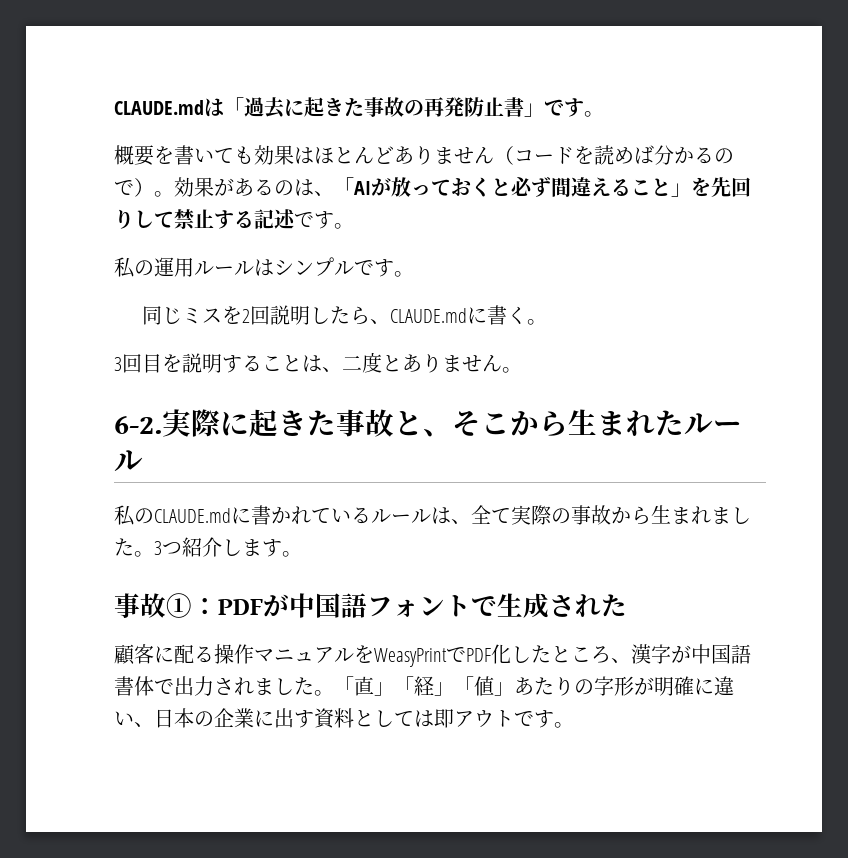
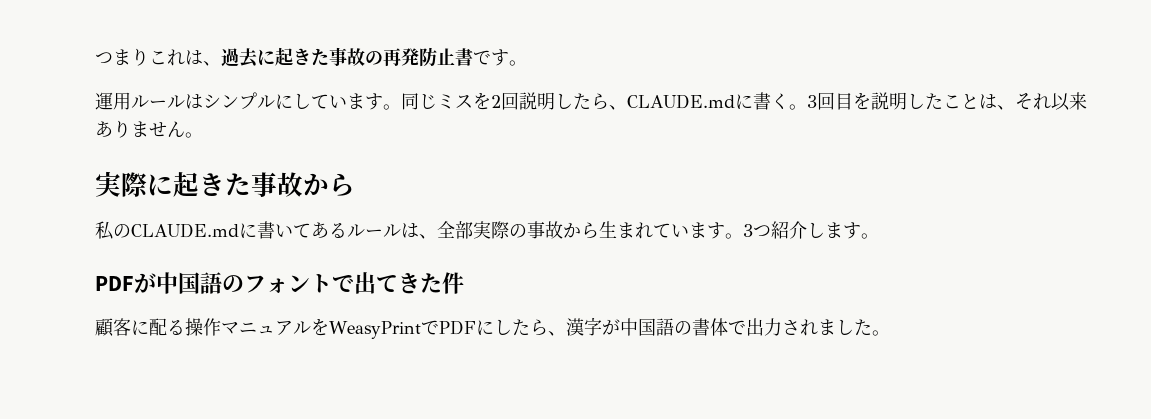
[114,97,244,117] CLAUDE.mdは「 -> [95,48,221,66] つまりこれは、
[524,98,604,117] [114,145,734,166] [114,176,751,197] [114,209,354,230] [114,257,154,278] 」です。 // 概要を書いても効果はほとんどありません（コードを読めば分かるので）。効果があるのは、「AIが放っておくと必ず間違えること」を先回りして禁止する記述です。 // 私の -> [473,49,527,66] です。 //
[354,259,414,277] です。 // -> [275,93,401,110] にしています。
(547, 322) // -> (807, 107) none
[222,355,262,373] する -> [907,93,943,110] した
[342,352,402,373] 二度と -> [1015,92,1087,111] それ以来
[114,416,162,434] 6-2. -> (203, 135) none
[394,409,742,437] [114,450,143,471] と、そこから生まれたルール -> [303,173,355,197] から
[271,506,351,525] かれてい -> [275,222,329,238] いてあ
[491,508,511,523] て -> [455,221,473,239] 部
[711,507,751,524] [114,538,134,556] ました -> [653,222,725,239] ています
[114,593,218,618] 事故①： -> (879, 236) none
(367, 605) none -> [222,275,244,292] の
[497,593,627,618] 生成された -> [354,272,464,294] 出てきた件
[491,644,611,664] 化したところ -> [475,319,548,336] にしたら
(751, 654) none -> [673,321,692,335] の
[334,676,734,696] [114,708,574,729] 「直」「経」「値」あたりの字形が明確に違い、日本の企業に出す資料としては即アウトです。 -> (890, 333) none

